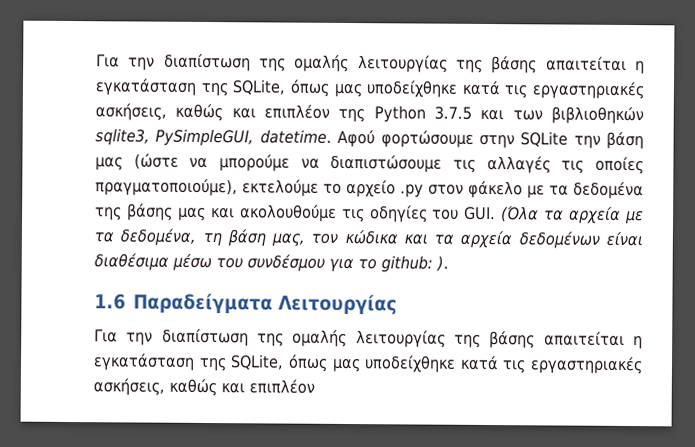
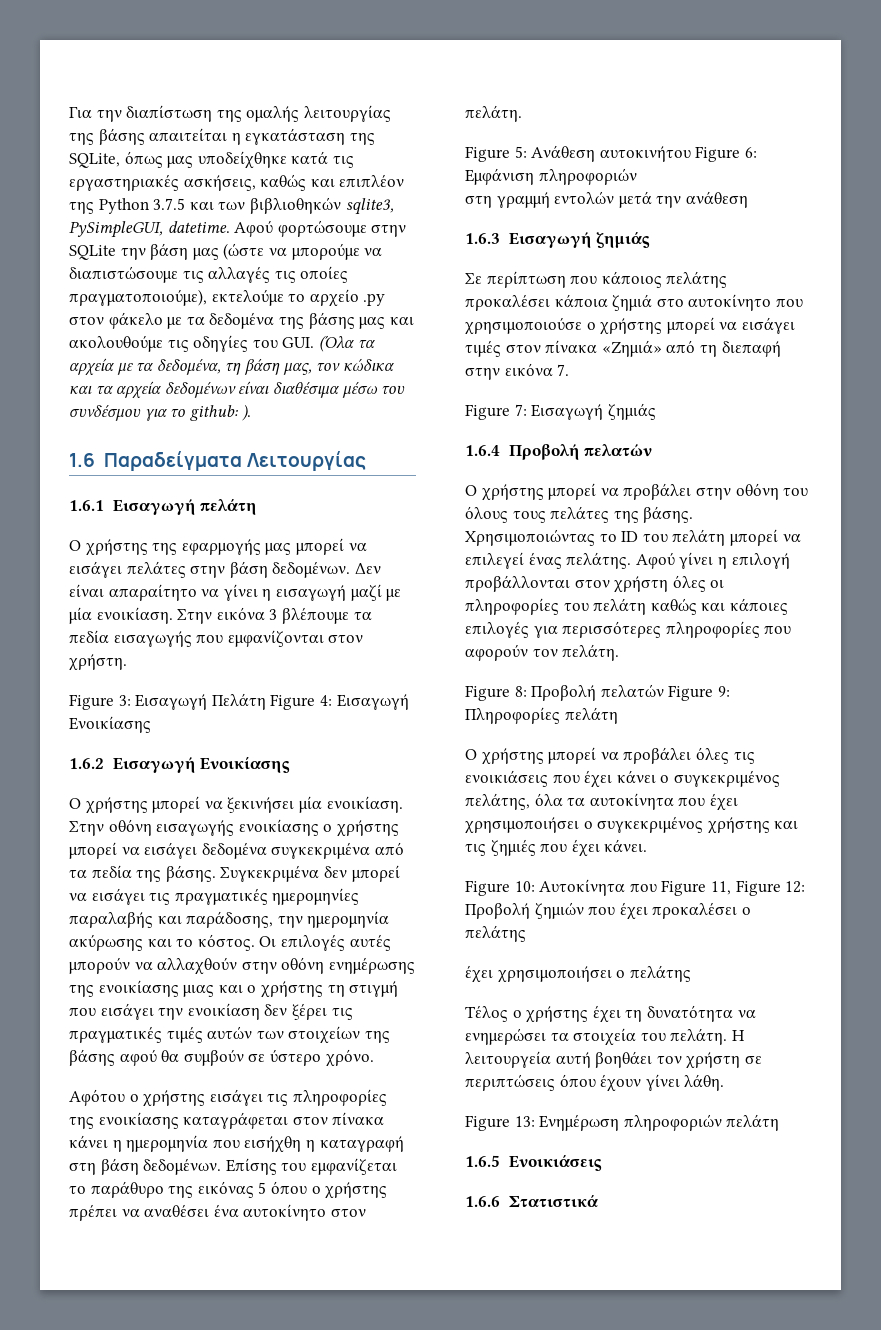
[94,328,643,350] [93,353,643,375] [93,378,315,397] Για την διαπίστωση της ομαλής λειτουργίας της βάσης απαιτείται η εγκατάσταση της SQLite, όπως μας υποδείχθηκε κατά τις εργαστηριακές ασκήσεις, καθώς και επιπλέον -> [69,498,258,515] [69,538,367,556] [69,561,381,578] [69,584,402,601] [69,607,372,624] [69,630,364,647] [69,654,127,671] [69,693,409,710] [69,716,151,733] [69,756,291,773] [69,796,403,814] [69,819,399,837] [69,842,404,859] [69,865,400,882] [69,888,360,905] [69,911,390,928] [69,934,391,951] [69,957,415,975] [69,980,399,998] [69,1003,353,1020] [69,1026,390,1044] [69,1049,374,1067] [69,1089,387,1107] [69,1112,385,1129] [69,1135,404,1153] [69,1158,397,1175] [69,1181,388,1199] [69,1204,366,1221] [465,105,522,122] [465,145,757,162] [465,168,637,185] [465,191,748,208] [465,231,651,248] [465,271,728,288] [465,294,803,311] [465,317,795,335] [465,340,781,357] [465,363,570,380] [465,403,656,420] [465,444,653,460] [465,483,809,501] [465,506,694,523] [465,529,801,546] [465,552,790,569] [465,575,725,593] [465,598,788,615] [465,621,792,638] [465,644,620,661] [465,684,730,701] [465,707,618,724] [465,747,755,765] [465,770,780,788] [465,793,738,811] [465,816,799,834] [465,839,648,857] [465,879,806,896] [465,902,751,920] [465,925,526,942] [465,965,691,983] [465,1005,756,1023] [465,1028,745,1046] [465,1051,762,1069] [465,1074,725,1092] [465,1114,780,1131] [465,1154,602,1171] [465,1194,598,1208] 1.6.1 Εισαγωγή πελάτη // Ο χρήστης της εφαρμογής μας μπορεί να εισάγει πελάτες στην βάση δεδομένων. Δεν είναι απαραίτητο να γίνει η εισαγωγή μαζί με μία ενοικίαση. Στην εικόνα 3 βλέπουμε τα πεδία εισαγωγής που εμφανίζονται στον χρήστη. // Figure 3: Εισαγωγή Πελάτη Figure 4: Εισαγωγή Ενοικίασης // 1.6.2 Εισαγωγή Ενοικίασης // Ο χρήστης μπορεί να ξεκινήσει μία ενοικίαση. Στην οθόνη εισαγωγής ενοικίασης ο χρήστης μπορεί να εισάγει δεδομένα συγκεκριμένα από τα πεδία της βάσης. Συγκεκριμένα δεν μπορεί να εισάγει τις πραγματικές ημερομηνίες παραλαβής και παράδοσης, την ημερομηνία ακύρωσης και το κόστος. Οι επιλογές αυτές μπορούν να αλλαχθούν στην οθόνη ενημέρωσης της ενοικίασης μιας και ο χρήστης τη στιγμή που εισάγει την ενοικίαση δεν ξέρει τις πραγματικές τιμές αυτών των στοιχείων της βάσης αφού θα συμβούν σε ύστερο χρόνο. // Αφότου ο χρήστης εισάγει τις πληροφορίες της ενοικίασης καταγράφεται στον πίνακα κάνει η ημερομηνία που εισήχθη η καταγραφή στη βάση δεδομένων. Επίσης του εμφανίζεται το παράθυρο της εικόνας 5 όπου ο χρήστης πρέπει να αναθέσει ένα αυτοκίνητο στον πελάτη. // Figure 5: Ανάθεση αυτοκινήτου Figure 6: Εμφάνιση πληροφοριών // στη γραμμή εντολών μετά την ανάθεση // 1.6.3 Εισαγωγή ζημιάς // Σε περίπτωση που κάποιος πελάτης προκαλέσει κάποια ζημιά στο αυτοκίνητο που χρησιμοποιούσε ο χρήστης μπορεί να εισάγει τιμές στον πίνακα «Ζημιά» από τη διεπαφή στην εικόνα 7. // Figure 7: Εισαγωγή ζημιάς // 1.6.4 Προβολή πελατών // Ο χρήστης μπορεί να προβάλει στην οθόνη του όλους τους πελάτες της βάσης. Χρησιμοποιώντας το ID του πελάτη μπορεί να επιλεγεί ένας πελάτης. Αφού γίνει η επιλογή προβάλλονται στον χρήστη όλες οι πληροφορίες του πελάτη καθώς και κάποιες επιλογές για περισσότερες πληροφορίες που αφορούν τον πελάτη. // Figure 8: Προβολή πελατών Figure 9: Πληροφορίες πελάτη // Ο χρήστης μπορεί να προβάλει όλες τις ενοικιάσεις που έχει κάνει ο συγκεκριμένος πελάτης, όλα τα αυτοκίνητα που έχει χρησιμοποιήσει ο συγκεκριμένος χρήστης και τις ζημιές που έχει κάνει. // Figure 10: Αυτοκίνητα που Figure 11, Figure 12: Προβολή ζημιών που έχει προκαλέσει ο πελάτης // έχει χρησιμοποιήσει ο πελάτης // Τέλος ο χρήστης έχει τη δυνατότητα να ενημερώσει τα στοιχεία του πελάτη. Η λειτουργεία αυτή βοηθάει τον χρήστη σε περιπτώσεις όπου έχουν γίνει λάθη. // Figure 13: Ενημέρωση πληροφοριών πελάτη // 1.6.5 Ενοικιάσεις // 1.6.6 Στατιστικά

